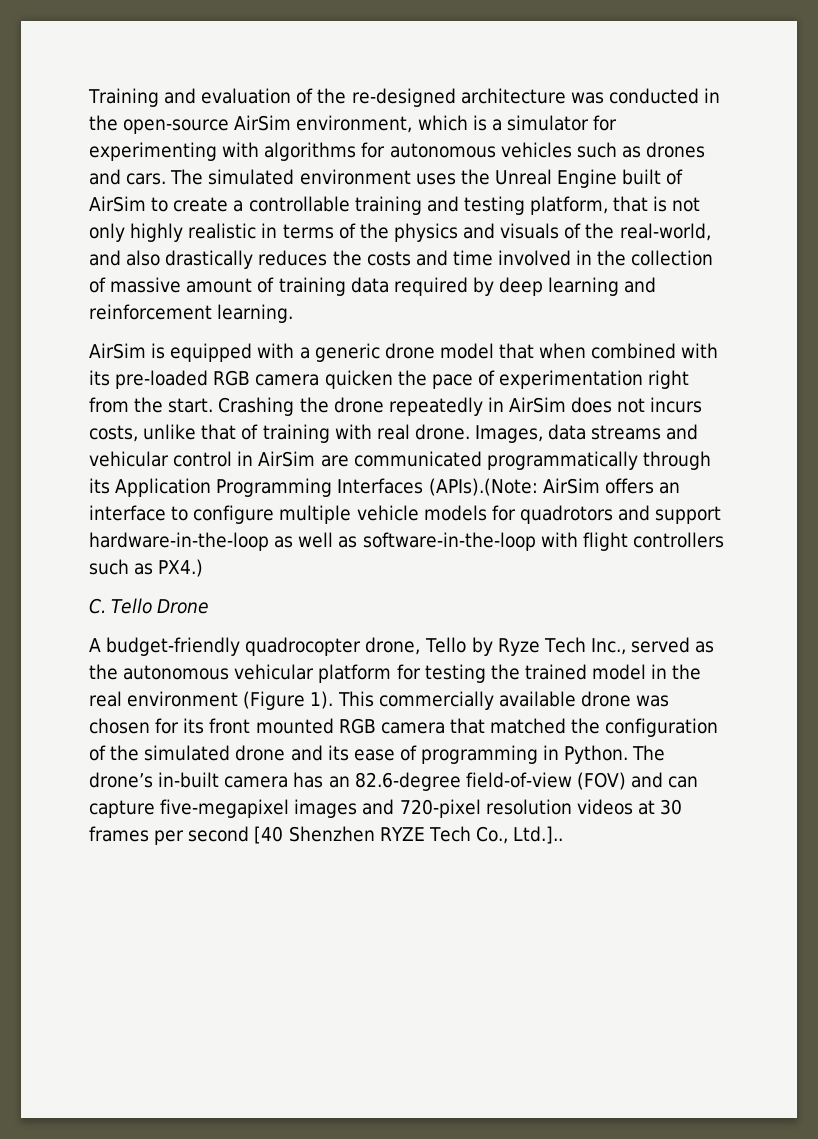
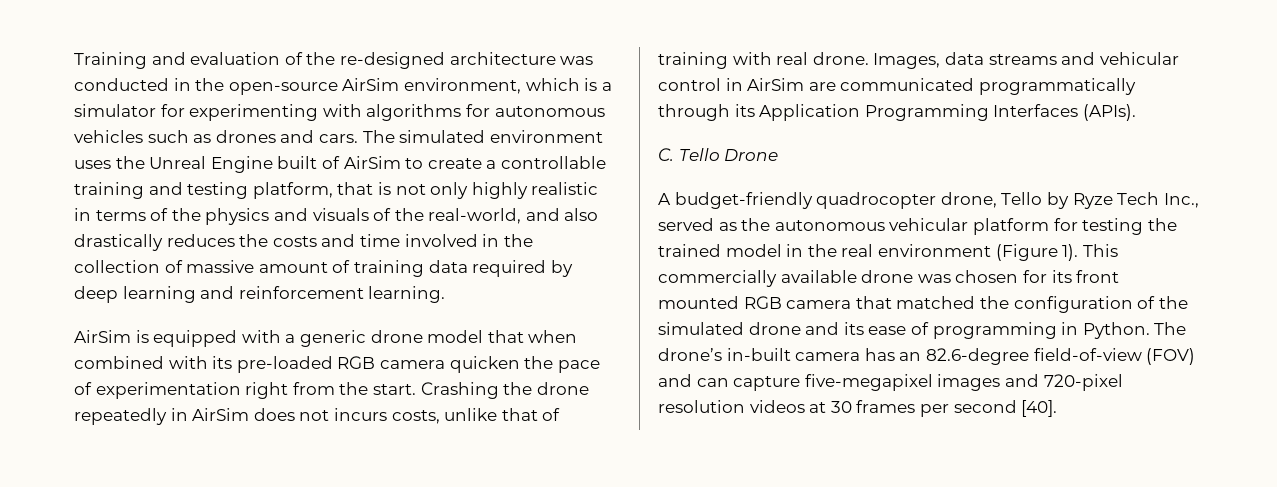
[428,478,680,496] [89,505,722,524] [89,532,724,551] [89,559,204,577] (APIs).(Note: AirSim offers an interface to configure multiple vehicle models for quadrotors and support hardware-in-the-loop as well as software-in-the-loop with flight controllers such as PX4.) -> [1082,104,1136,121] (APIs).
[254,826,563,844] [40 Shenzhen RYZE Tech Co., Ltd.].. -> [1021,400,1058,417] [40].

